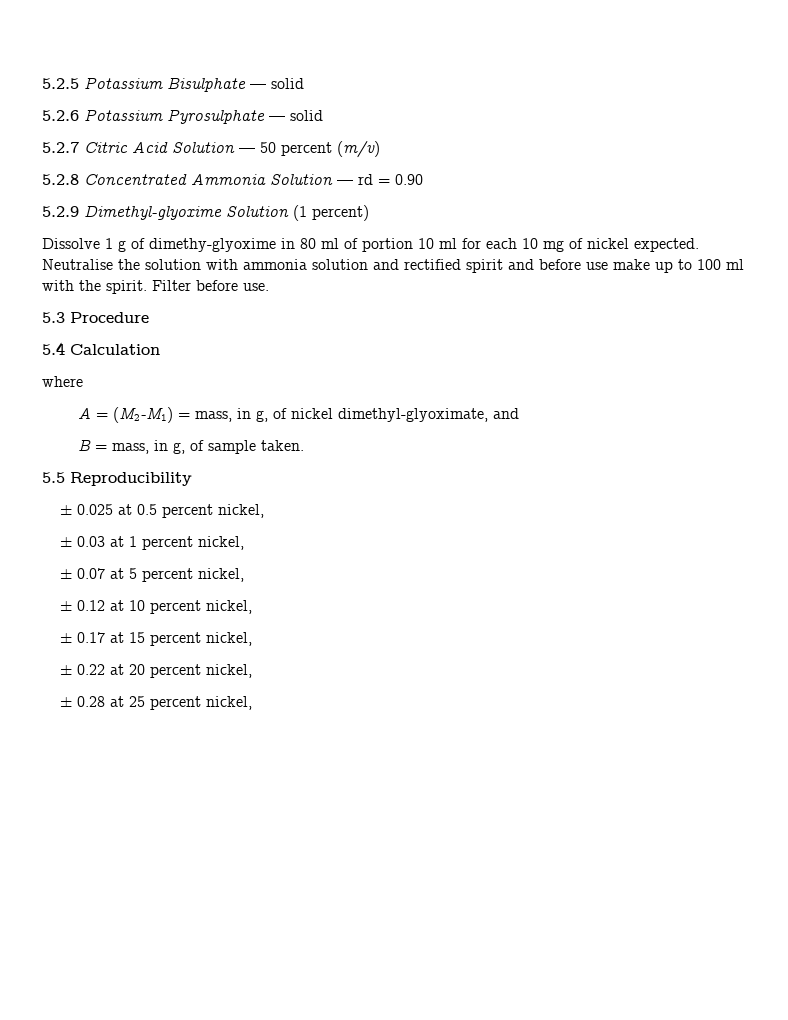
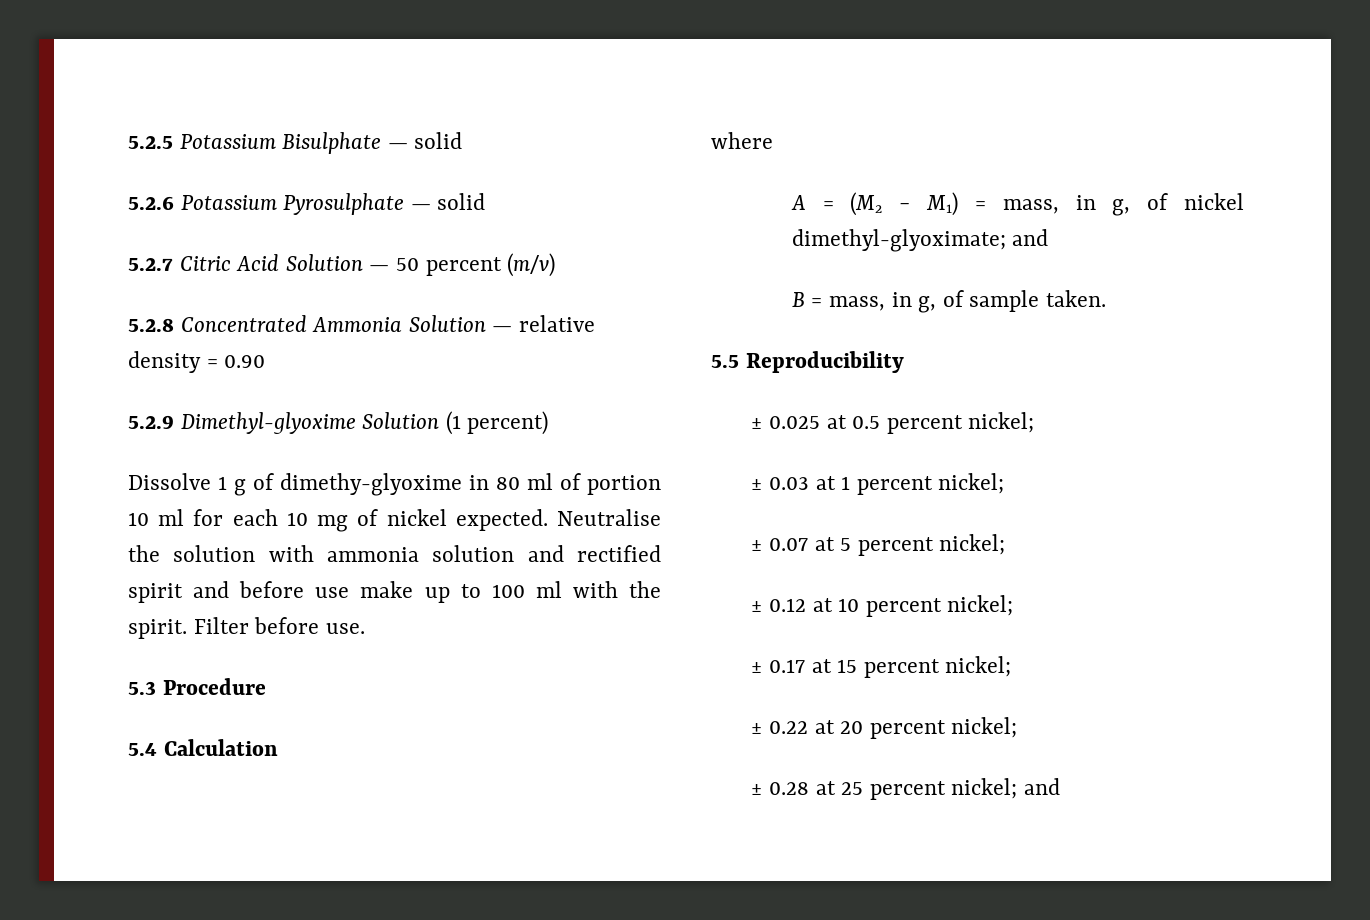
[358,174,373,185] rd -> [519,315,596,332] [128,351,201,373] relative density
[113,407,174,423] (M2-M1) -> [850,192,959,216] (M2 − M1)
[338,408,489,422] dimethyl-glyoximate, -> [791,229,1006,252] dimethyl-glyoximate;
[218,504,265,518] nickel, -> [968,412,1035,433] nickel;
[198,536,245,550] nickel, -> [938,473,1005,494] nickel;
[198,568,245,582] nickel, -> [939,534,1006,555] nickel;
[206,600,253,614] nickel, -> [947,595,1014,616] nickel;
[206,632,253,646] nickel, -> [945,656,1012,677] nickel;
[206,664,253,678] nickel, -> [951,717,1018,738] nickel;
[206,696,253,710] nickel, -> [951,778,1061,799] nickel; and

